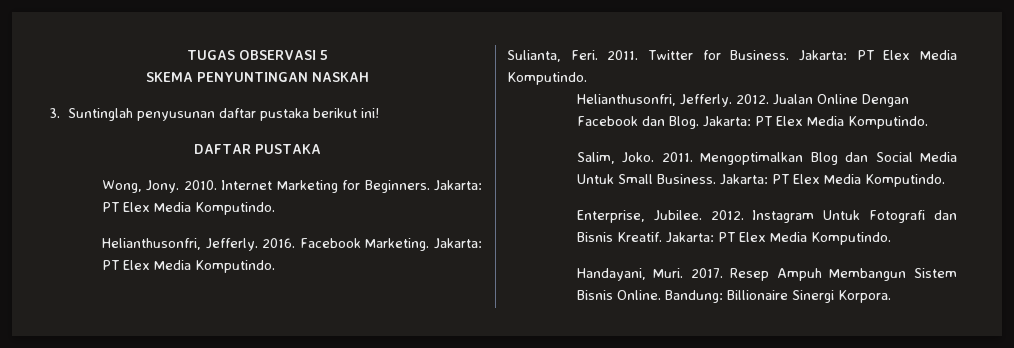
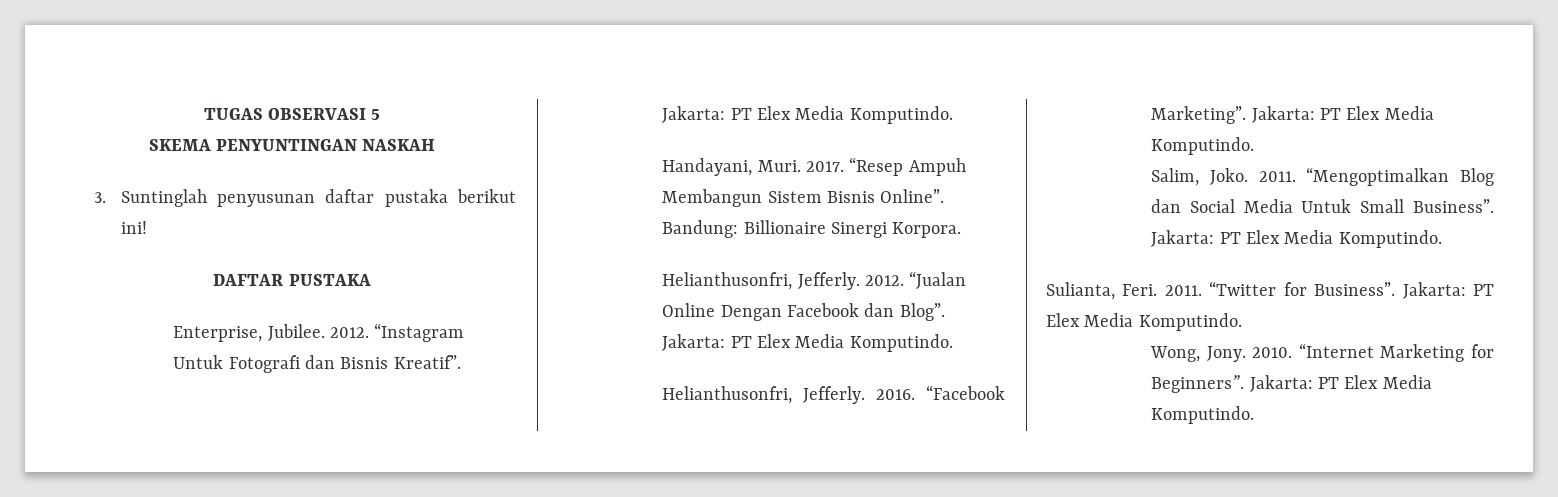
[101,180,430,193] Wong, Jony. 2010. Internet Marketing for Beginners. -> [173,323,465,342] [173,355,461,373] [662,106,953,124] [662,157,966,176] [662,189,945,207] [662,220,962,238] [662,271,967,290] [662,303,945,321] Enterprise, Jubilee. 2012. “Instagram Untuk Fotografi dan Bisnis Kreatif”. Jakarta: PT Elex Media Komputindo. // Handayani, Muri. 2017. “Resep Ampuh Membangun Sistem Bisnis Online”. Bandung: Billionaire Sinergi Korpora. // Helianthusonfri, Jefferly. 2012. “Jualan Online Dengan Facebook dan Blog”.
[299,238,430,251] Facebook Marketing. -> [926,385,1005,400] [1151,106,1434,124] [1151,137,1255,155] [1151,167,1494,186] [1151,199,1494,213] “Facebook Marketing”. Jakarta: PT Elex Media Komputindo. // Salim, Joko. 2011. “Mengoptimalkan Blog dan Social Media Untuk Small Business”.
[648,50,957,61] [507,72,587,85] [576,94,909,107] [576,116,928,129] [576,152,957,165] [576,174,945,187] [576,210,957,223] [576,232,891,245] [576,268,957,281] [576,290,891,303] Twitter for Business. Jakarta: PT Elex Media Komputindo. // Helianthusonfri, Jefferly. 2012. Jualan Online Dengan Facebook dan Blog. Jakarta: PT Elex Media Komputindo. // Salim, Joko. 2011. Mengoptimalkan Blog dan Social Media Untuk Small Business. Jakarta: PT Elex Media Komputindo. // Enterprise, Jubilee. 2012. Instagram Untuk Fotografi dan Bisnis Kreatif. Jakarta: PT Elex Media Komputindo. // Handayani, Muri. 2017. Resep Ampuh Membangun Sistem Bisnis Online. Bandung: Billionaire Sinergi Korpora. -> [1209,281,1494,299] [1046,313,1242,331] [1150,343,1494,362] [1151,375,1432,393] [1151,406,1255,424] “Twitter for Business”. Jakarta: PT Elex Media Komputindo. // Wong, Jony. 2010. “Internet Marketing for Beginners”. Jakarta: PT Elex Media Komputindo.

